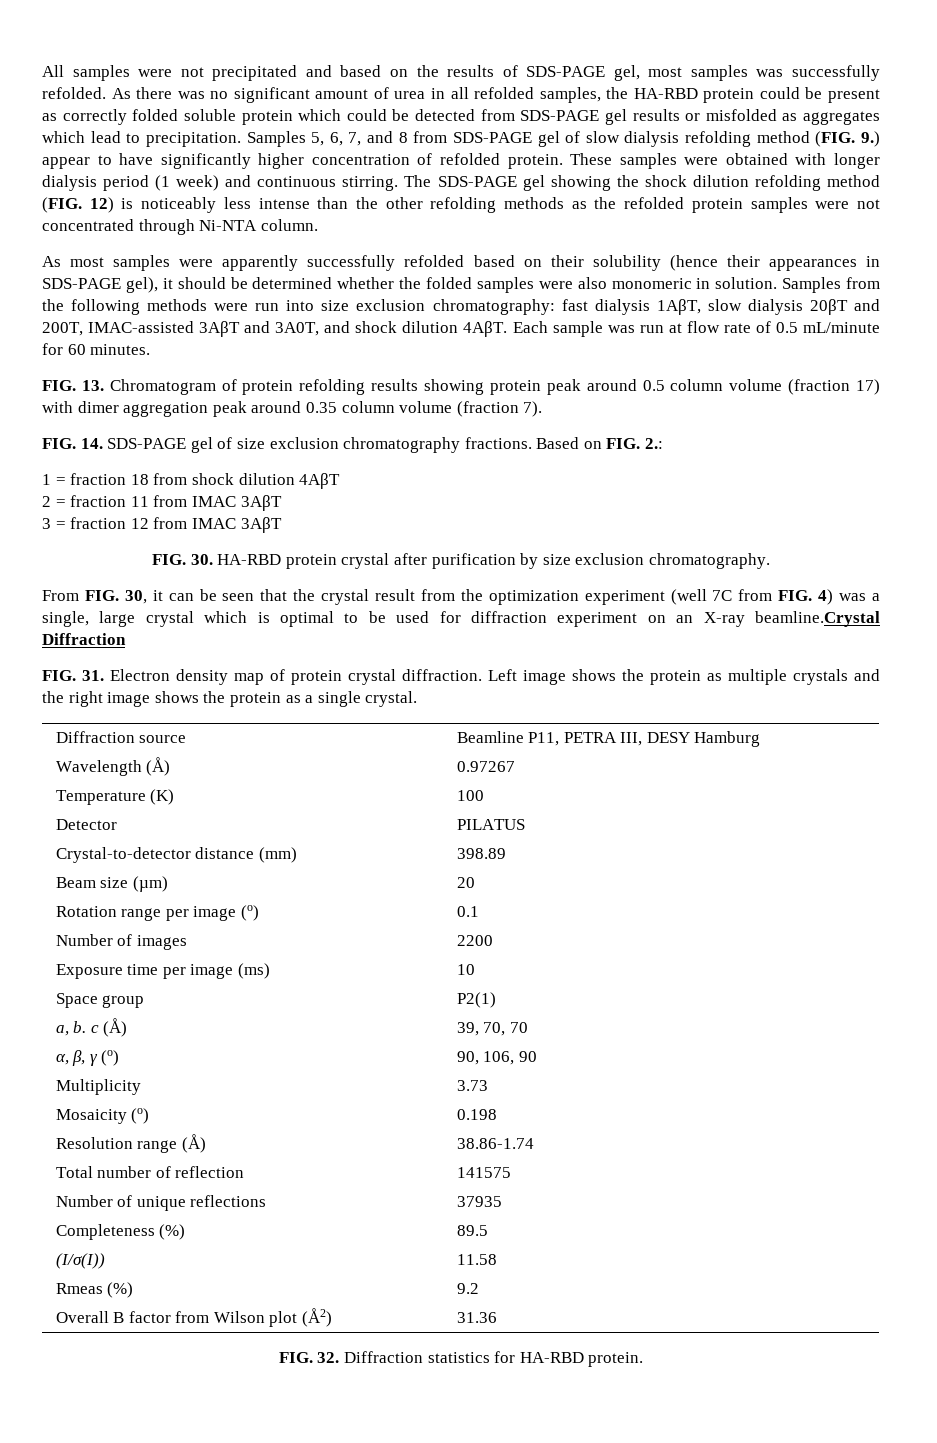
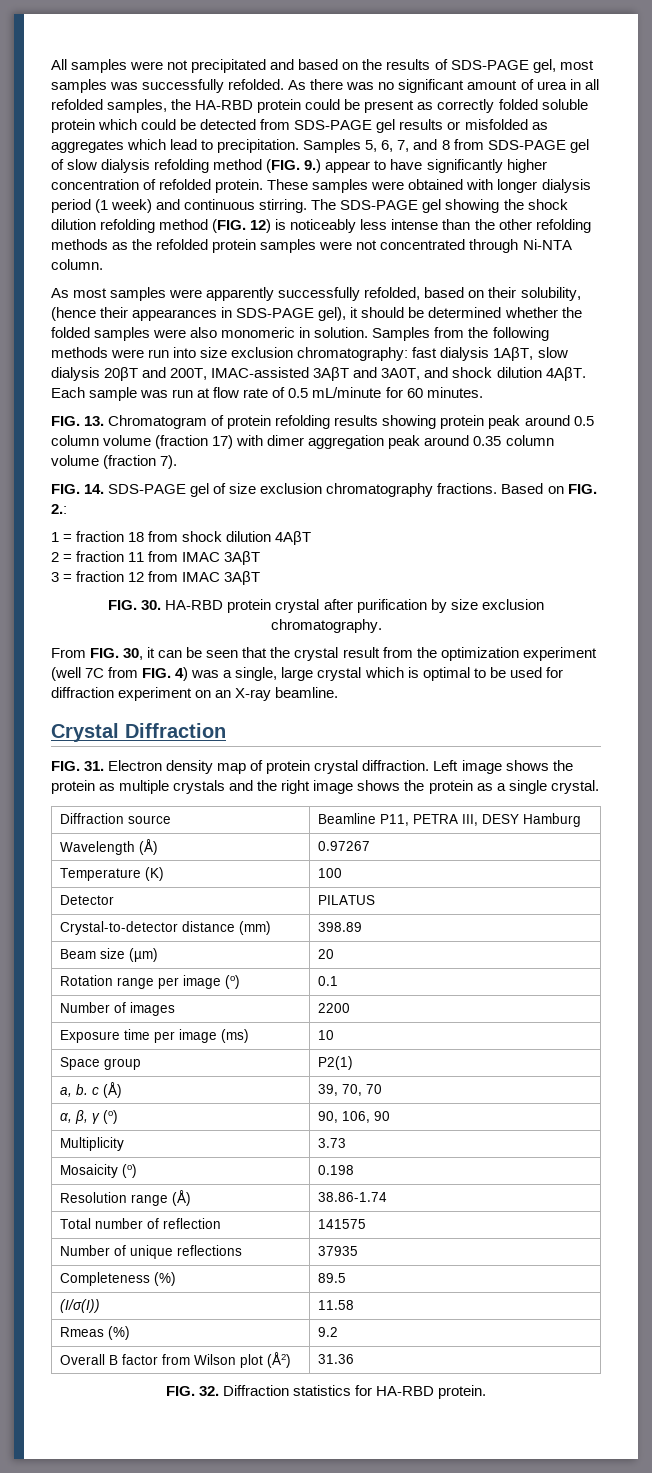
[404,255,465,267] refolded -> [364,287,421,300] refolded,
[592,255,661,271] solubility -> [520,287,581,301] solubility,
[754,611,880,627] beamline.Crystal -> [275,687,339,698] [51,723,119,742] beamline. // Crystal

